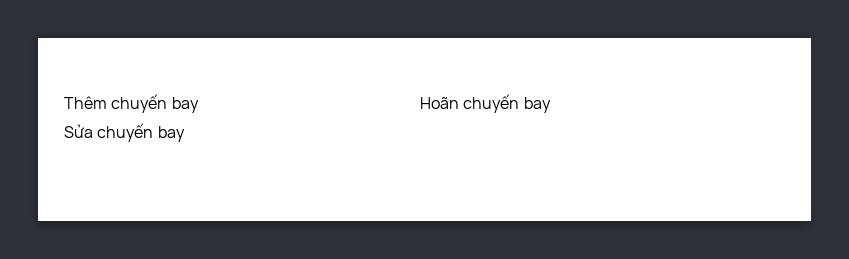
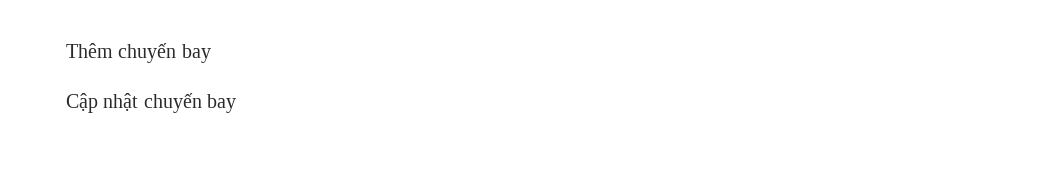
[64,123,185,142] [420,94,551,113] Sửa chuyến bay // Hoãn chuyến bay -> [66,93,237,113] Cập nhật chuyến bay

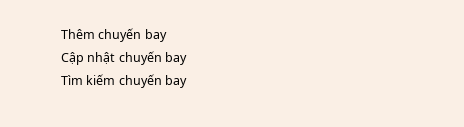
(237, 103) none -> [61,74,188,88] // Tìm kiếm chuyến bay

